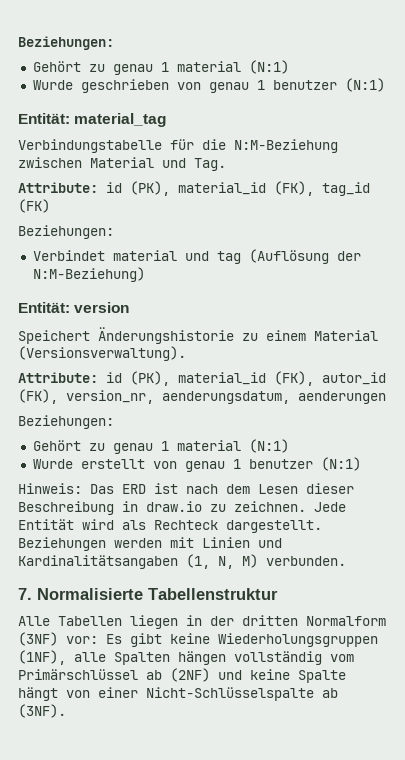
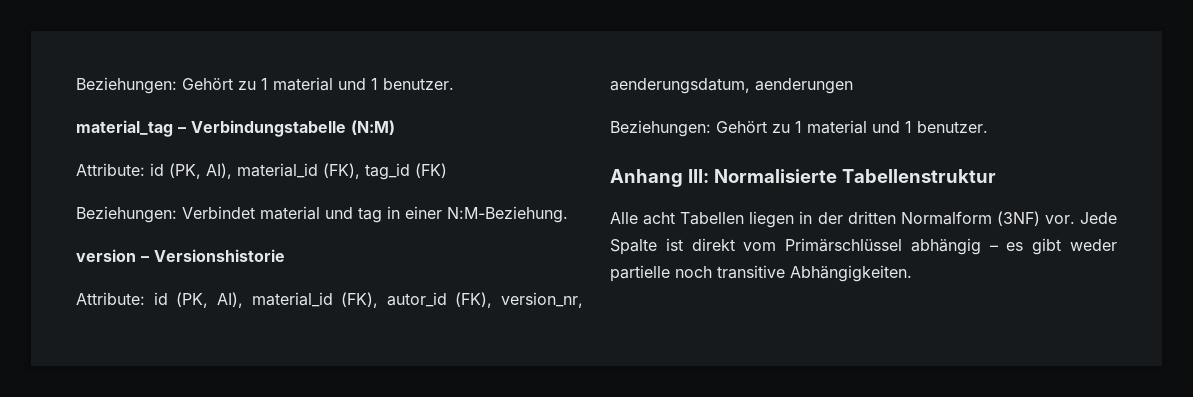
[18,36,114,50] [32,60,289,75] [32,78,385,93] [18,113,167,127] [18,139,338,153] [18,157,226,171] [18,181,170,196] Beziehungen: // Gehört zu genau 1 material (N:1) // Wurde geschrieben von genau 1 benutzer (N:1) // Entität: material_tag // Verbindungstabelle für die N:M-Beziehung zwischen Material und Tag. // Attribute: id (PK), -> [76,77,454,94] [76,120,395,137] [76,163,232,179] Beziehungen: Gehört zu 1 material und 1 benutzer. // material_tag – Verbindungstabelle (N:M) // Attribute: id (PK, AI),
(114, 232) // -> (177, 214) none
[248,249,361,264] [32,267,145,282] [18,302,130,313] [18,327,378,344] [18,346,186,361] [18,371,170,386] (Auflösung der N:M-Beziehung) // Entität: version // Speichert Änderungshistorie zu einem Material (Versionsverwaltung). // Attribute: id (PK), -> [387,206,568,223] [76,249,285,262] [76,292,243,308] in einer N:M-Beziehung. // version – Versionshistorie // Attribute: id (PK, AI),
[32,439,289,454] [32,457,361,472] [18,483,354,494] [18,501,346,515] [18,519,322,533] [18,537,282,551] [18,554,346,569] [18,588,32,600] // Gehört zu genau 1 material (N:1) // Wurde erstellt von genau 1 benutzer (N:1) // Hinweis: Das ERD ist nach dem Lesen dieser Beschreibung in draw.io zu zeichnen. Jede Entität wird als Rechteck dargestellt. Beziehungen werden mit Linien und Kardinalitätsangaben (1, N, M) verbunden. // 7. -> [716,120,988,134] [610,169,709,187] Gehört zu 1 material und 1 benutzer. // Anhang III:
(50, 621) none -> [643,212,676,225] acht
[66,633,378,647] [18,650,354,665] [18,668,346,683] [18,687,338,701] [18,704,66,718] vor: Es gibt keine Wiederholungsgruppen (1NF), alle Spalten hängen vollständig vom Primärschlüssel ab (2NF) und keine Spalte hängt von einer Nicht-Schlüsselspalte ab (3NF). -> [1044,212,1117,224] [610,238,1117,255] [610,265,912,282] vor. Jede Spalte ist direkt vom Primärschlüssel abhängig – es gibt weder partielle noch transitive Abhängigkeiten.

